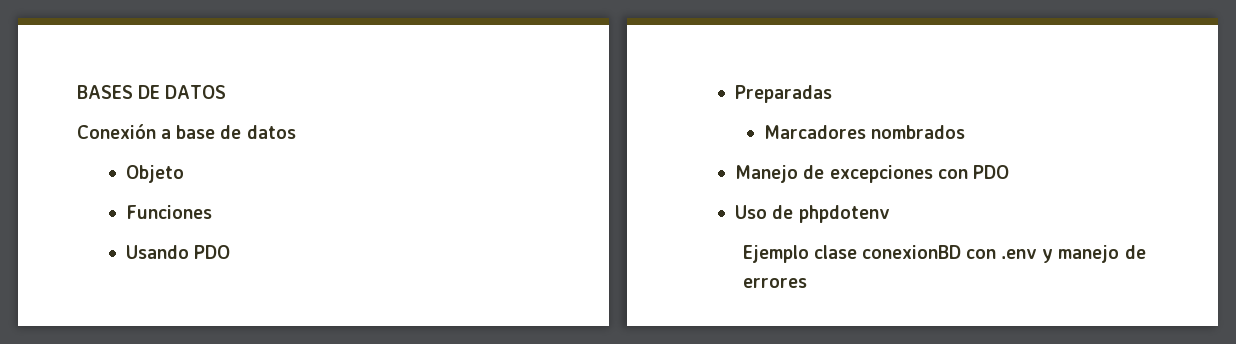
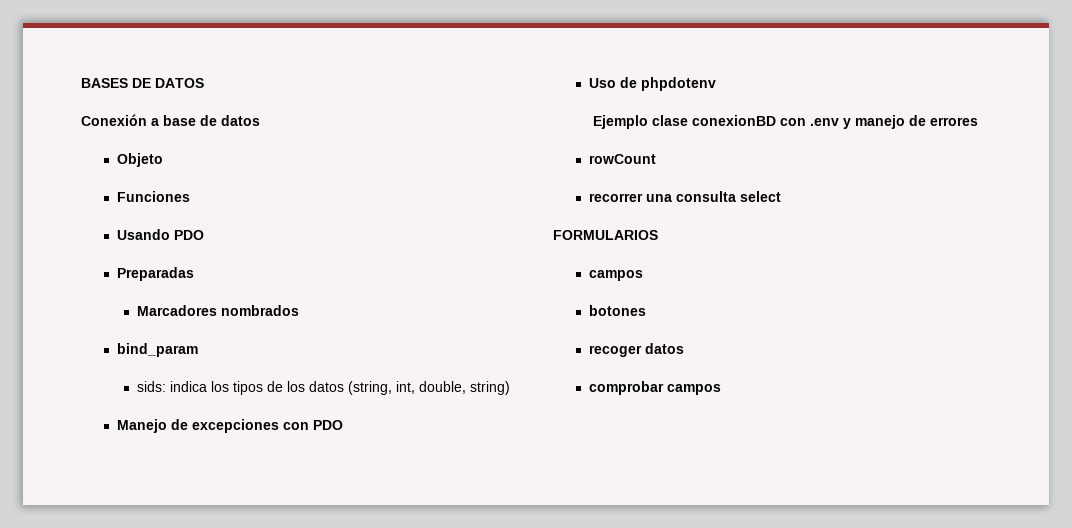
(965, 132) none -> [116,343,198,357] [136,381,510,395] // bind_param // sids: indica los tipos de los datos (string, int, double, string)
(807, 283) none -> [588,154,656,164] [588,191,781,202] [553,230,658,240] [588,270,643,281] [588,305,646,316] [588,343,684,357] [588,381,721,395] // rowCount // recorrer una consulta select // FORMULARIOS // campos // botones // recoger datos // comprobar campos

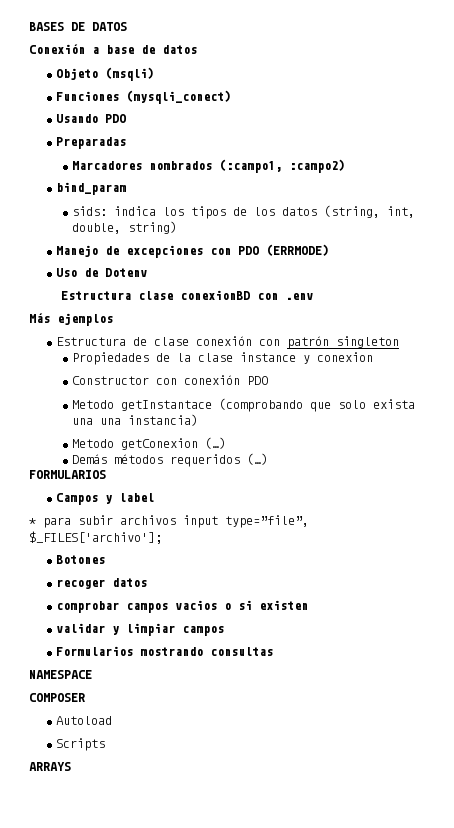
(163, 160) none -> [105,67,155,81] (msqli)
(190, 196) none -> [126,90,232,104] (mysqli_conect)
(299, 310) none -> [219,159,346,173] (:campo1, :campo2)
(343, 425) none -> [266,244,330,256] (ERRMODE)
[640,77,716,91] [593,115,649,129] phpdotenv // Ejemplo -> [105,268,148,277] [60,291,131,300] Dotenv // Estructura
[843,115,979,129] [588,154,656,164] [588,191,781,202] [553,230,658,240] [588,270,643,281] [588,305,646,316] [588,343,684,357] [588,381,721,395] y manejo de errores // rowCount // recorrer una consulta select // FORMULARIOS // campos // botones // recoger datos // comprobar campos -> [29,313,113,326] [56,336,400,349] [72,352,374,365] [72,375,269,385] [72,398,416,412] [72,414,199,426] [72,437,227,450] [72,453,269,467] [29,470,106,479] [56,493,155,505] [29,515,309,528] [29,531,162,544] [56,555,106,564] [56,578,148,589] [56,600,309,613] [56,623,225,636] [56,646,274,656] [29,670,92,679] [29,693,85,702] [56,716,113,725] [56,738,106,751] [29,762,71,771] // Más ejemplos // Estructura de clase conexión con patrón singleton // Propiedades de la clase instance y conexion // Constructor con conexión PDO // Metodo getInstantace (comprobando que solo exista una una instancia) // Metodo getConexion (…) // Demás métodos requeridos (…) // FORMULARIOS // Campos y label // * para subir archivos input type=”file”, $_FILES['archivo']; // Botones // recoger datos // comprobar campos vacios o si existen // validar y limpiar campos // Formularios mostrando consultas // NAMESPACE // COMPOSER // Autoload // Scripts // ARRAYS

